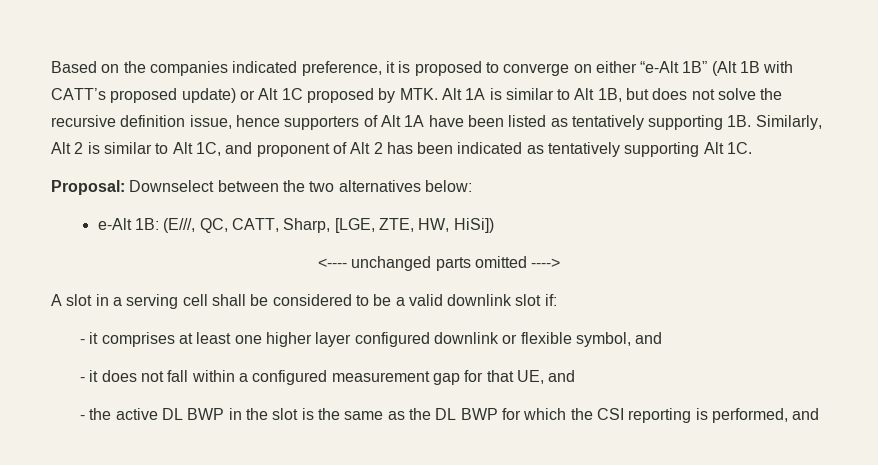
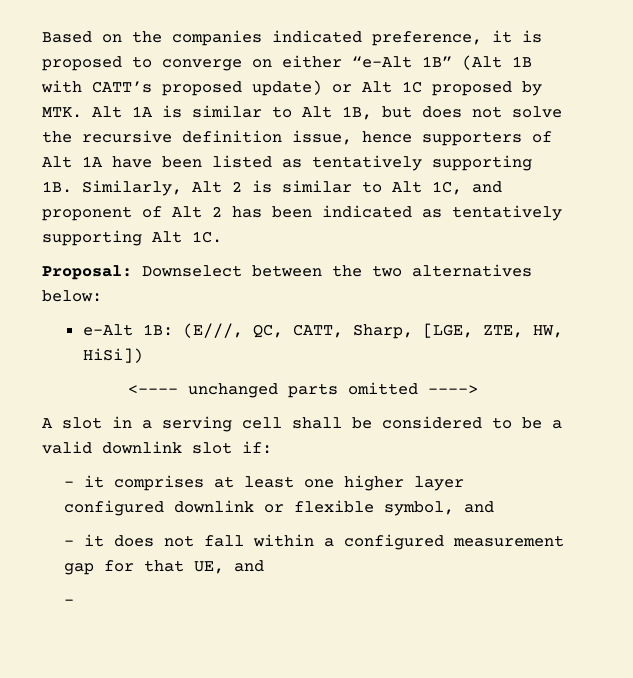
[89,408,820,423] the active DL BWP in the slot is the same as the DL BWP for which the CSI reporting is performed, and -> (74, 602) none

